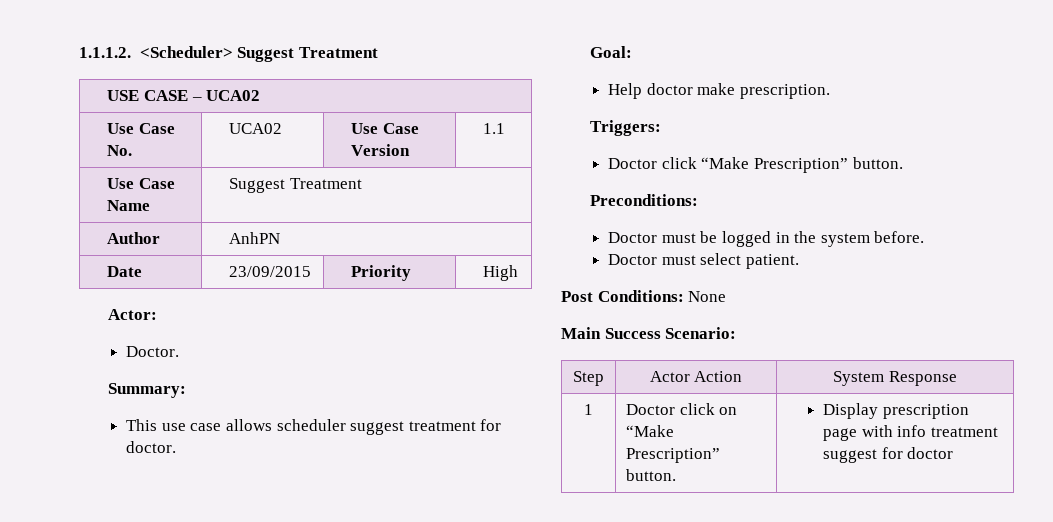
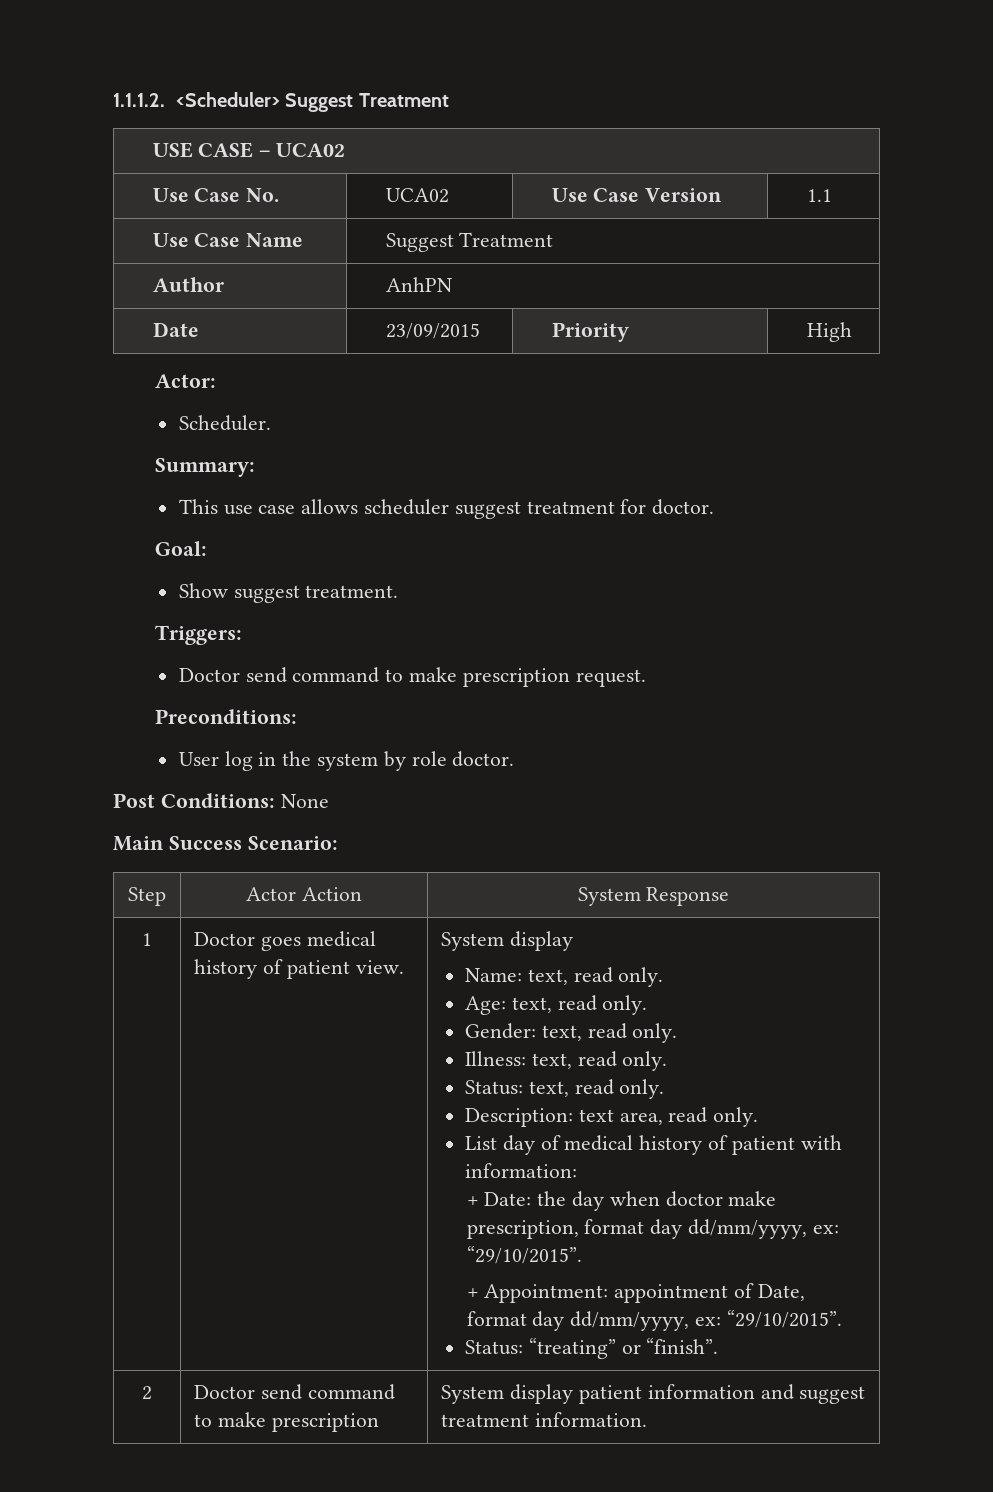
[126,346,180,357] Doctor. -> [178,415,271,431] Scheduler.
[608,83,831,99] [589,120,661,136] [608,157,903,173] [589,194,698,206] [608,231,925,247] [608,253,800,269] Help doctor make prescription. // Triggers: // Doctor click “Make Prescription” button. // Preconditions: // Doctor must be logged in the system before. // Doctor must select patient. -> [178,583,399,603] [155,625,243,645] [178,667,646,687] [155,709,298,724] [178,751,515,771] Show suggest treatment. // Triggers: // Doctor send command to make prescription request. // Preconditions: // User log in the system by role doctor.
[679,403,738,415] [626,425,675,437] [626,448,721,463] [626,469,677,481] [823,403,969,419] [823,425,998,441] [823,447,954,463] click on “Make Prescription” button. | Display prescription page with info treatment suggest for doctor -> [261,931,377,951] [194,959,404,979] [441,931,574,951] [465,967,664,987] [465,995,648,1015] [465,1023,678,1043] [465,1051,668,1071] [465,1079,665,1099] [465,1107,759,1127] [465,1135,842,1155] [465,1163,578,1178] [466,1191,777,1211] [466,1219,839,1239] [466,1246,582,1264] [466,1283,805,1303] [466,1310,842,1331] [465,1338,719,1359] [142,1386,152,1400] [194,1384,396,1400] [194,1412,380,1432] [441,1384,866,1404] [441,1412,648,1427] goes medical history of patient view. | System display // Name: text, read only. // Age: text, read only. // Gender: text, read only. // Illness: text, read only. // Status: text, read only. // Description: text area, read only. // List day of medical history of patient with information: // + Date: the day when doctor make prescription, format day dd/mm/yyyy, ex: “29/10/2015”. // + Appointment: appointment of Date, format day dd/mm/yyyy, ex: “29/10/2015”. // Status: “treating” or “finish”. // 2 | Doctor send command to make prescription | System display patient information and suggest treatment information.

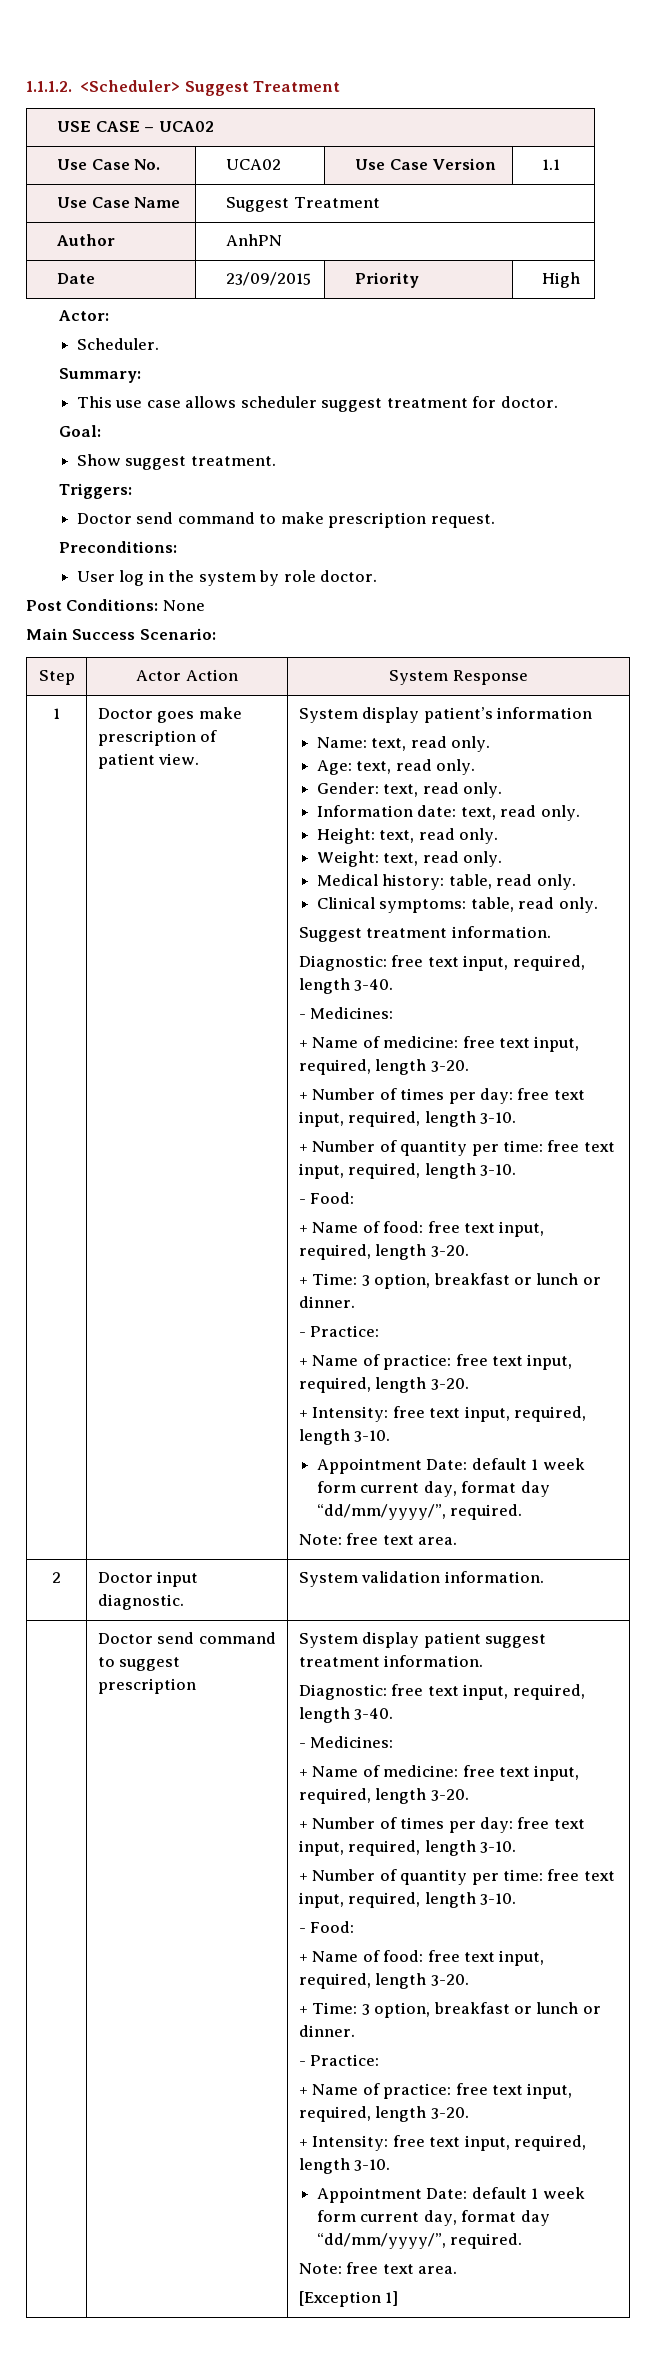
[307,931,377,947] [194,959,258,979] medical history -> [198,707,242,719] [97,730,196,746] make prescription
(574, 941) none -> [423,707,593,723] patient’s information
[465,1051,668,1071] [465,1079,665,1099] [465,1107,759,1127] [465,1135,842,1155] [465,1163,578,1178] [466,1191,777,1211] [466,1219,839,1239] [466,1246,582,1264] [466,1283,805,1303] [466,1310,842,1331] [465,1338,719,1359] [142,1386,152,1400] [194,1384,396,1400] [194,1412,267,1427] Illness: text, read only. // Status: text, read only. // Description: text area, read only. // List day of medical history of patient with information: // + Date: the day when doctor make prescription, format day dd/mm/yyyy, ex: “29/10/2015”. // + Appointment: appointment of Date, format day dd/mm/yyyy, ex: “29/10/2015”. // Status: “treating” or “finish”. // 2 | Doctor send command to make -> [316,805,580,821] [316,828,499,844] [316,851,503,867] [316,874,576,890] [316,897,598,913] [298,926,551,942] [298,955,585,971] [298,978,394,994] [298,1007,394,1019] [298,1036,580,1052] [298,1059,469,1075] [298,1088,585,1104] [298,1111,517,1127] [298,1140,615,1156] [298,1163,517,1179] [298,1192,355,1204] [298,1221,545,1237] [298,1244,469,1260] [298,1273,601,1289] [298,1296,355,1308] [298,1325,380,1337] [298,1354,573,1370] [298,1377,469,1393] [298,1406,587,1422] [298,1429,391,1445] [316,1458,585,1474] [316,1481,550,1497] [316,1504,523,1520] [298,1533,458,1545] [52,1572,61,1583] [97,1571,199,1587] [97,1594,184,1610] [298,1571,544,1587] [97,1632,276,1644] [97,1657,181,1671] Information date: text, read only. // Height: text, read only. // Weight: text, read only. // Medical history: table, read only. // Clinical symptoms: table, read only. // Suggest treatment information. // Diagnostic: free text input, required, length 3-40. // - Medicines: // + Name of medicine: free text input, required, length 3-20. // + Number of times per day: free text input, required, length 3-10. // + Number of quantity per time: free text input, required, length 3-10. // - Food: // + Name of food: free text input, required, length 3-20. // + Time: 3 option, breakfast or lunch or dinner. // - Practice: // + Name of practice: free text input, required, length 3-20. // + Intensity: free text input, required, length 3-10. // Appointment Date: default 1 week form current day, format day “dd/mm/yyyy/”, required. // Note: free text area. // 2 | Doctor input diagnostic. | System validation information. // | Doctor send command to suggest
[647,1384,794,1400] information and -> (481, 1640) none
(648, 1419) none -> [298,1684,585,1700] [298,1707,394,1723] [298,1736,394,1748] [298,1765,580,1781] [298,1788,469,1804] [298,1817,585,1833] [298,1840,517,1856] [298,1869,615,1885] [298,1892,517,1908] [298,1921,355,1933] [298,1950,545,1966] [298,1973,469,1989] [298,2002,601,2018] [298,2025,355,2037] [298,2054,380,2066] [298,2083,573,2099] [298,2106,469,2122] [298,2135,587,2151] [298,2158,391,2174] [316,2187,585,2203] [316,2210,550,2226] [316,2233,523,2249] [298,2262,458,2274] [298,2291,399,2307] // Diagnostic: free text input, required, length 3-40. // - Medicines: // + Name of medicine: free text input, required, length 3-20. // + Number of times per day: free text input, required, length 3-10. // + Number of quantity per time: free text input, required, length 3-10. // - Food: // + Name of food: free text input, required, length 3-20. // + Time: 3 option, breakfast or lunch or dinner. // - Practice: // + Name of practice: free text input, required, length 3-20. // + Intensity: free text input, required, length 3-10. // Appointment Date: default 1 week form current day, format day “dd/mm/yyyy/”, required. // Note: free text area. // [Exception 1]

